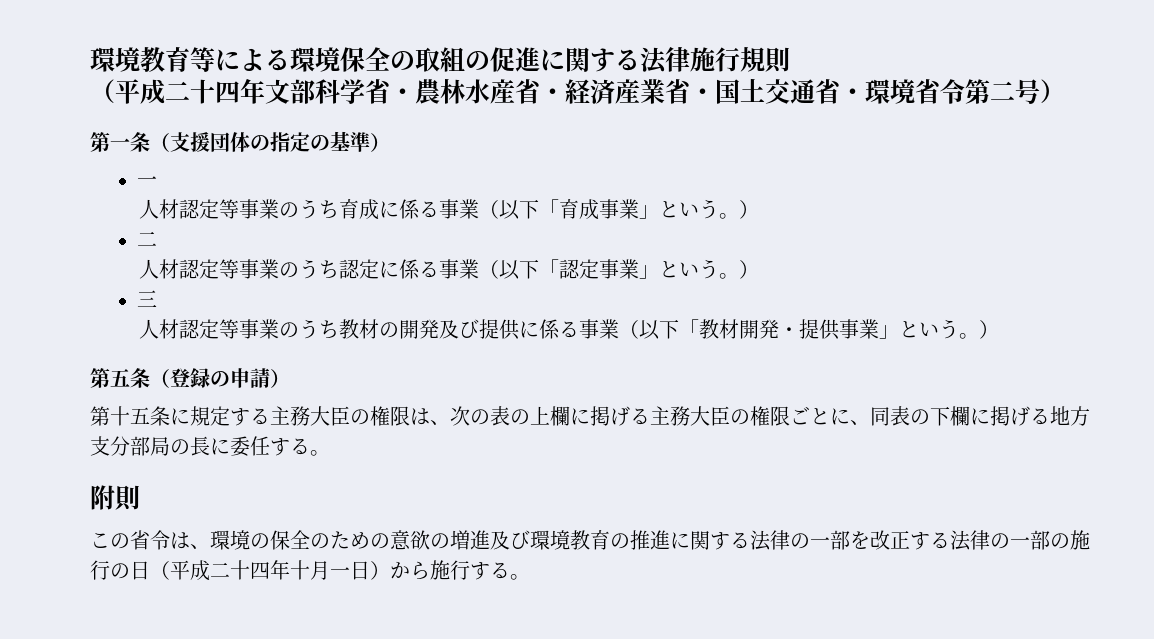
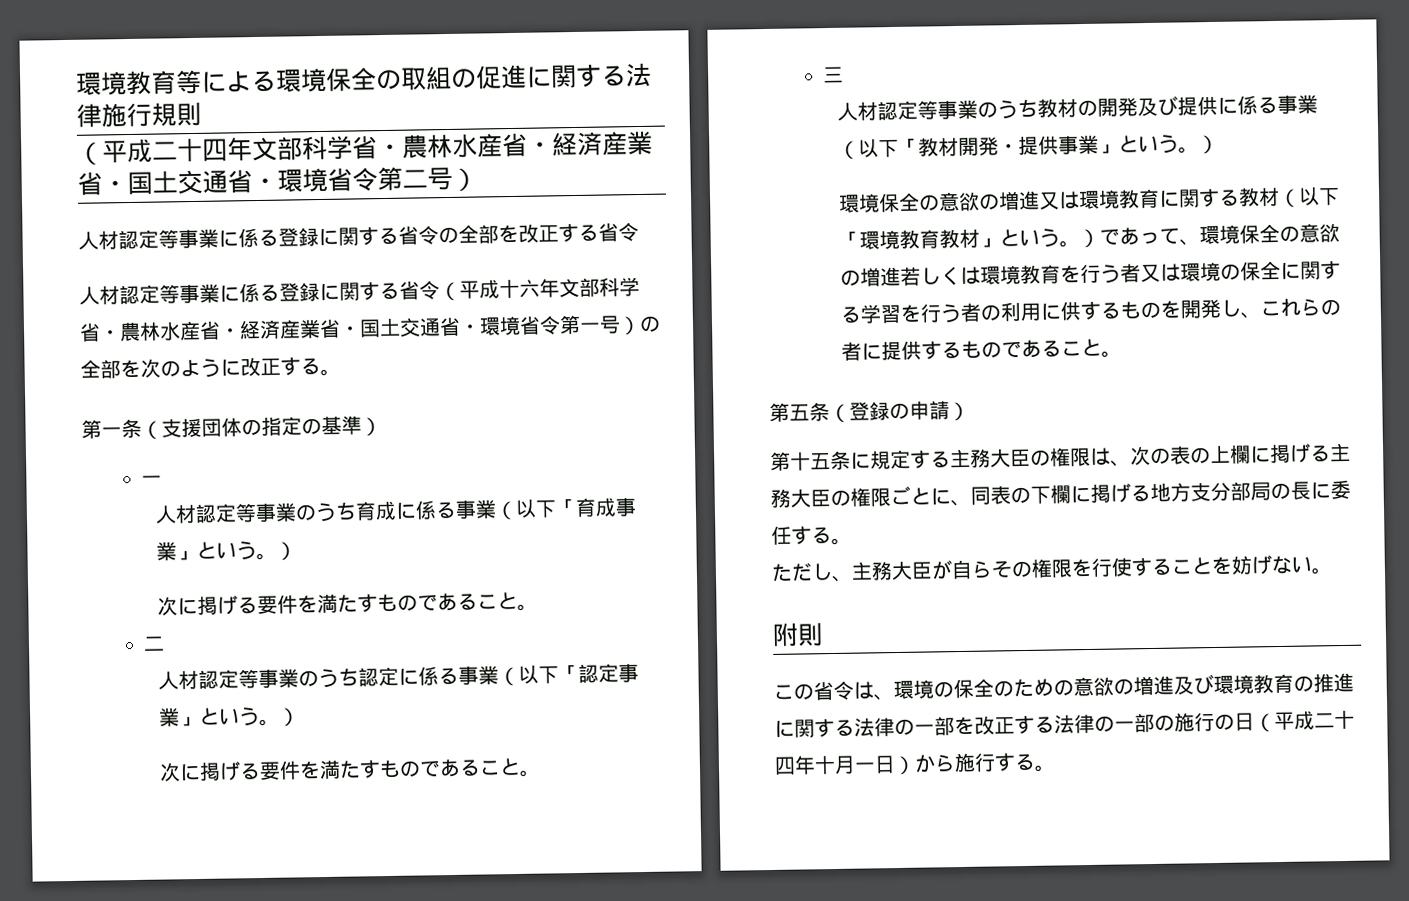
(1065, 91) none -> [78,222,639,250] [79,277,640,305] [79,314,661,342] [80,356,341,379] // 人材認定等事業に係る登録に関する省令の全部を改正する省令 // 人材認定等事業に係る登録に関する省令（平成十六年文部科学省・農林水産省・経済産業省・国土交通省・環境省令第一号）の全部を次のように改正する。
(760, 209) none -> [157,591,539,616] // 次に掲げる要件を満たすものであること。
(760, 269) none -> [159,757,542,782] // 次に掲げる要件を満たすものであること。
(1000, 329) none -> [839,186,1341,213] [839,222,1341,250] [840,260,1342,287] [840,298,1342,324] [841,338,1123,361] // 環境保全の意欲の増進又は環境教育に関する教材（以下「環境教育教材」という。）であって、環境保全の意欲の増進若しくは環境教育を行う者又は環境の保全に関する学習を行う者の利用に供するものを開発し、これらの者に提供するものであること。
(330, 453) none -> [771,555,1333,583] // ただし、主務大臣が自らその権限を行使することを妨げない。

